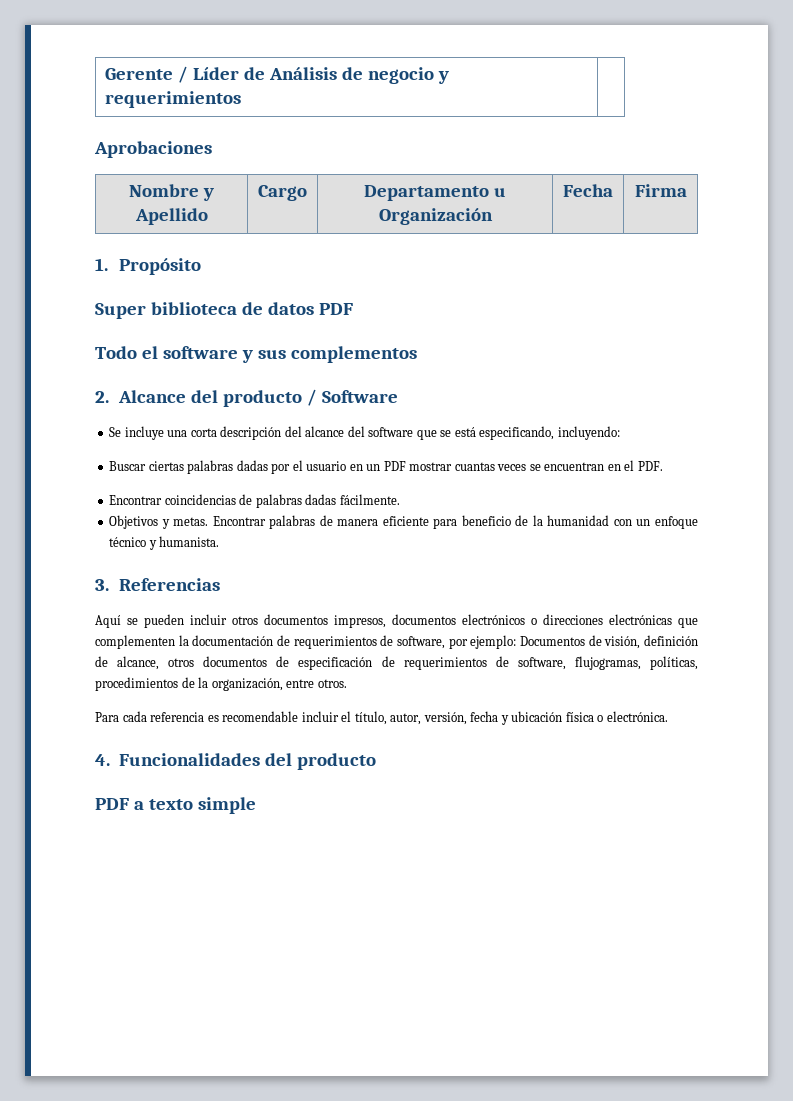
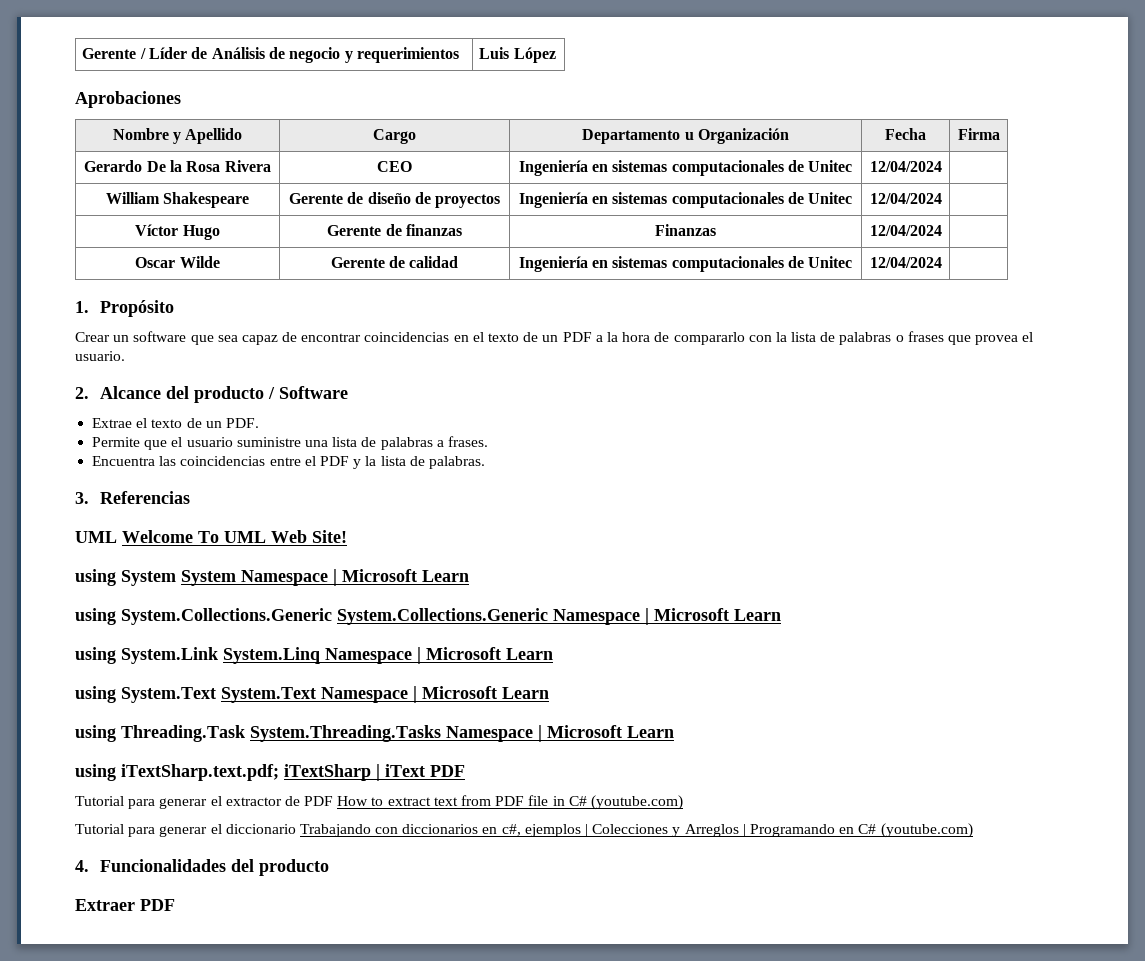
(242, 99) none -> [479,47,556,63] Luis López
[95,258,201,275] [95,302,353,319] [95,346,417,363] // 1. Propósito // Super biblioteca de datos PDF // Todo el software y sus complementos -> [84,160,271,172] [377,161,412,172] [518,160,853,176] [869,161,942,172] [105,192,250,208] [288,192,501,208] [518,192,853,208] [869,193,942,204] [135,224,220,240] [327,224,462,236] [655,224,716,236] [869,225,942,236] [135,256,220,268] [330,256,459,268] [518,256,853,272] [869,257,942,268] [75,300,174,317] [75,331,1034,345] [75,351,125,361] // Gerardo De la Rosa Rivera | CEO | Ingeniería en sistemas computacionales de Unitec | 12/04/2024 | // William Shakespeare | Gerente de diseño de proyectos | Ingeniería en sistemas computacionales de Unitec | 12/04/2024 | // Víctor Hugo | Gerente de finanzas | Finanzas | 12/04/2024 | // Oscar Wilde | Gerente de calidad | Ingeniería en sistemas computacionales de Unitec | 12/04/2024 | // 1. Propósito // Crear un software que sea capaz de encontrar coincidencias en el texto de un PDF a la hora de compararlo con la lista de palabras o frases que provea el usuario.
[109,426,620,440] [109,460,663,474] [109,494,400,508] [109,515,698,529] [109,536,220,550] [95,578,220,591] [95,614,698,628] [95,635,699,649] [95,656,698,670] [95,677,347,691] [95,711,668,725] Se incluye una corta descripción del alcance del software que se está especificando, incluyendo: // Buscar ciertas palabras dadas por el usuario en un PDF mostrar cuantas veces se encuentran en el PDF. // Encontrar coincidencias de palabras dadas fácilmente. // Objetivos y metas. Encontrar palabras de manera eficiente para beneficio de la humanidad con un enfoque técnico y humanista. // 3. Referencias // Aquí se pueden incluir otros documentos impresos, documentos electrónicos o direcciones electrónicas que complementen la documentación de requerimientos de software, por ejemplo: Documentos de visión, definición de alcance, otros documentos de especificación de requerimientos de software, flujogramas, políticas, procedimientos de la organización, entre otros. // Para cada referencia es recomendable incluir el título, autor, versión, fecha y ubicación física o electrónica. -> [92,418,259,428] [92,436,488,450] [92,456,485,469] [75,491,190,504] [75,530,347,543] [75,569,469,586] [75,608,781,625] [75,647,553,664] [75,686,549,703] [75,725,674,742] [75,764,465,781] [75,795,683,810] [75,823,973,838] Extrae el texto de un PDF. // Permite que el usuario suministre una lista de palabras a frases. // Encuentra las coincidencias entre el PDF y la lista de palabras. // 3. Referencias // UML Welcome To UML Web Site! // using System System Namespace | Microsoft Learn // using System.Collections.Generic System.Collections.Generic Namespace | Microsoft Learn // using System.Link System.Linq Namespace | Microsoft Learn // using System.Text System.Text Namespace | Microsoft Learn // using Threading.Task System.Threading.Tasks Namespace | Microsoft Learn // using iTextSharp.text.pdf; iTextSharp | iText PDF // Tutorial para generar el extractor de PDF How to extract text from PDF file in C# (youtube.com) // Tutorial para generar el diccionario Trabajando con diccionarios en c#, ejemplos | Colecciones y Arreglos | Programando en C# (youtube.com)
[95,797,256,814] PDF a texto simple -> [75,899,175,911] Extraer PDF

